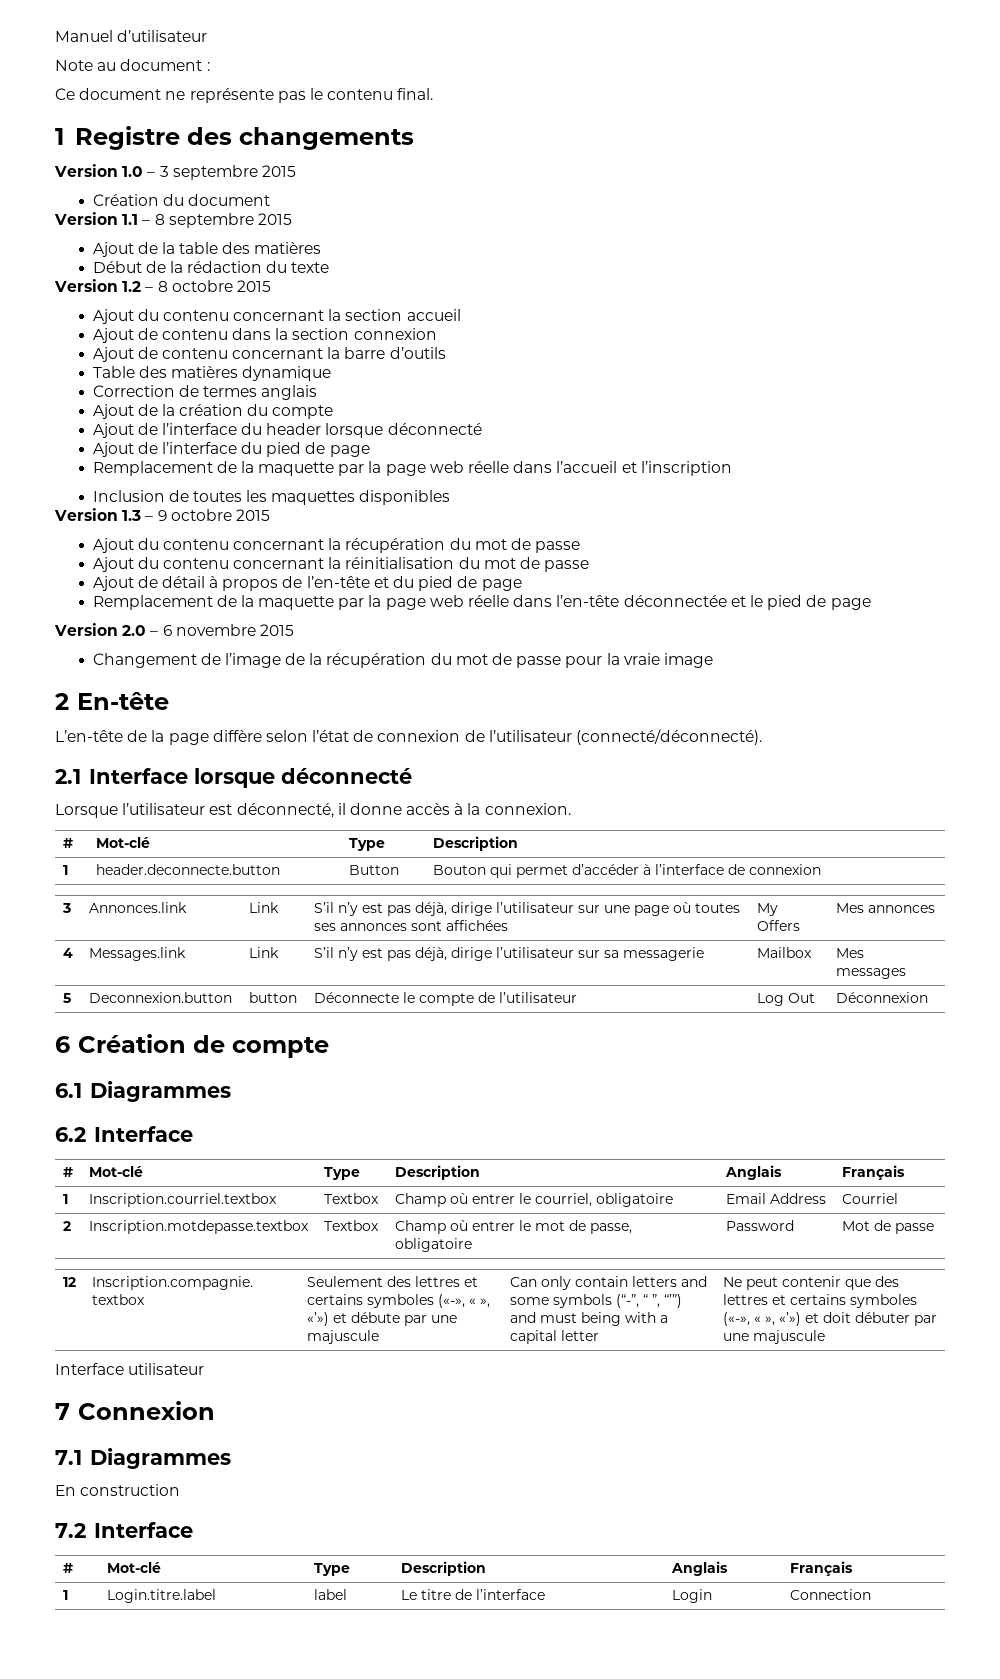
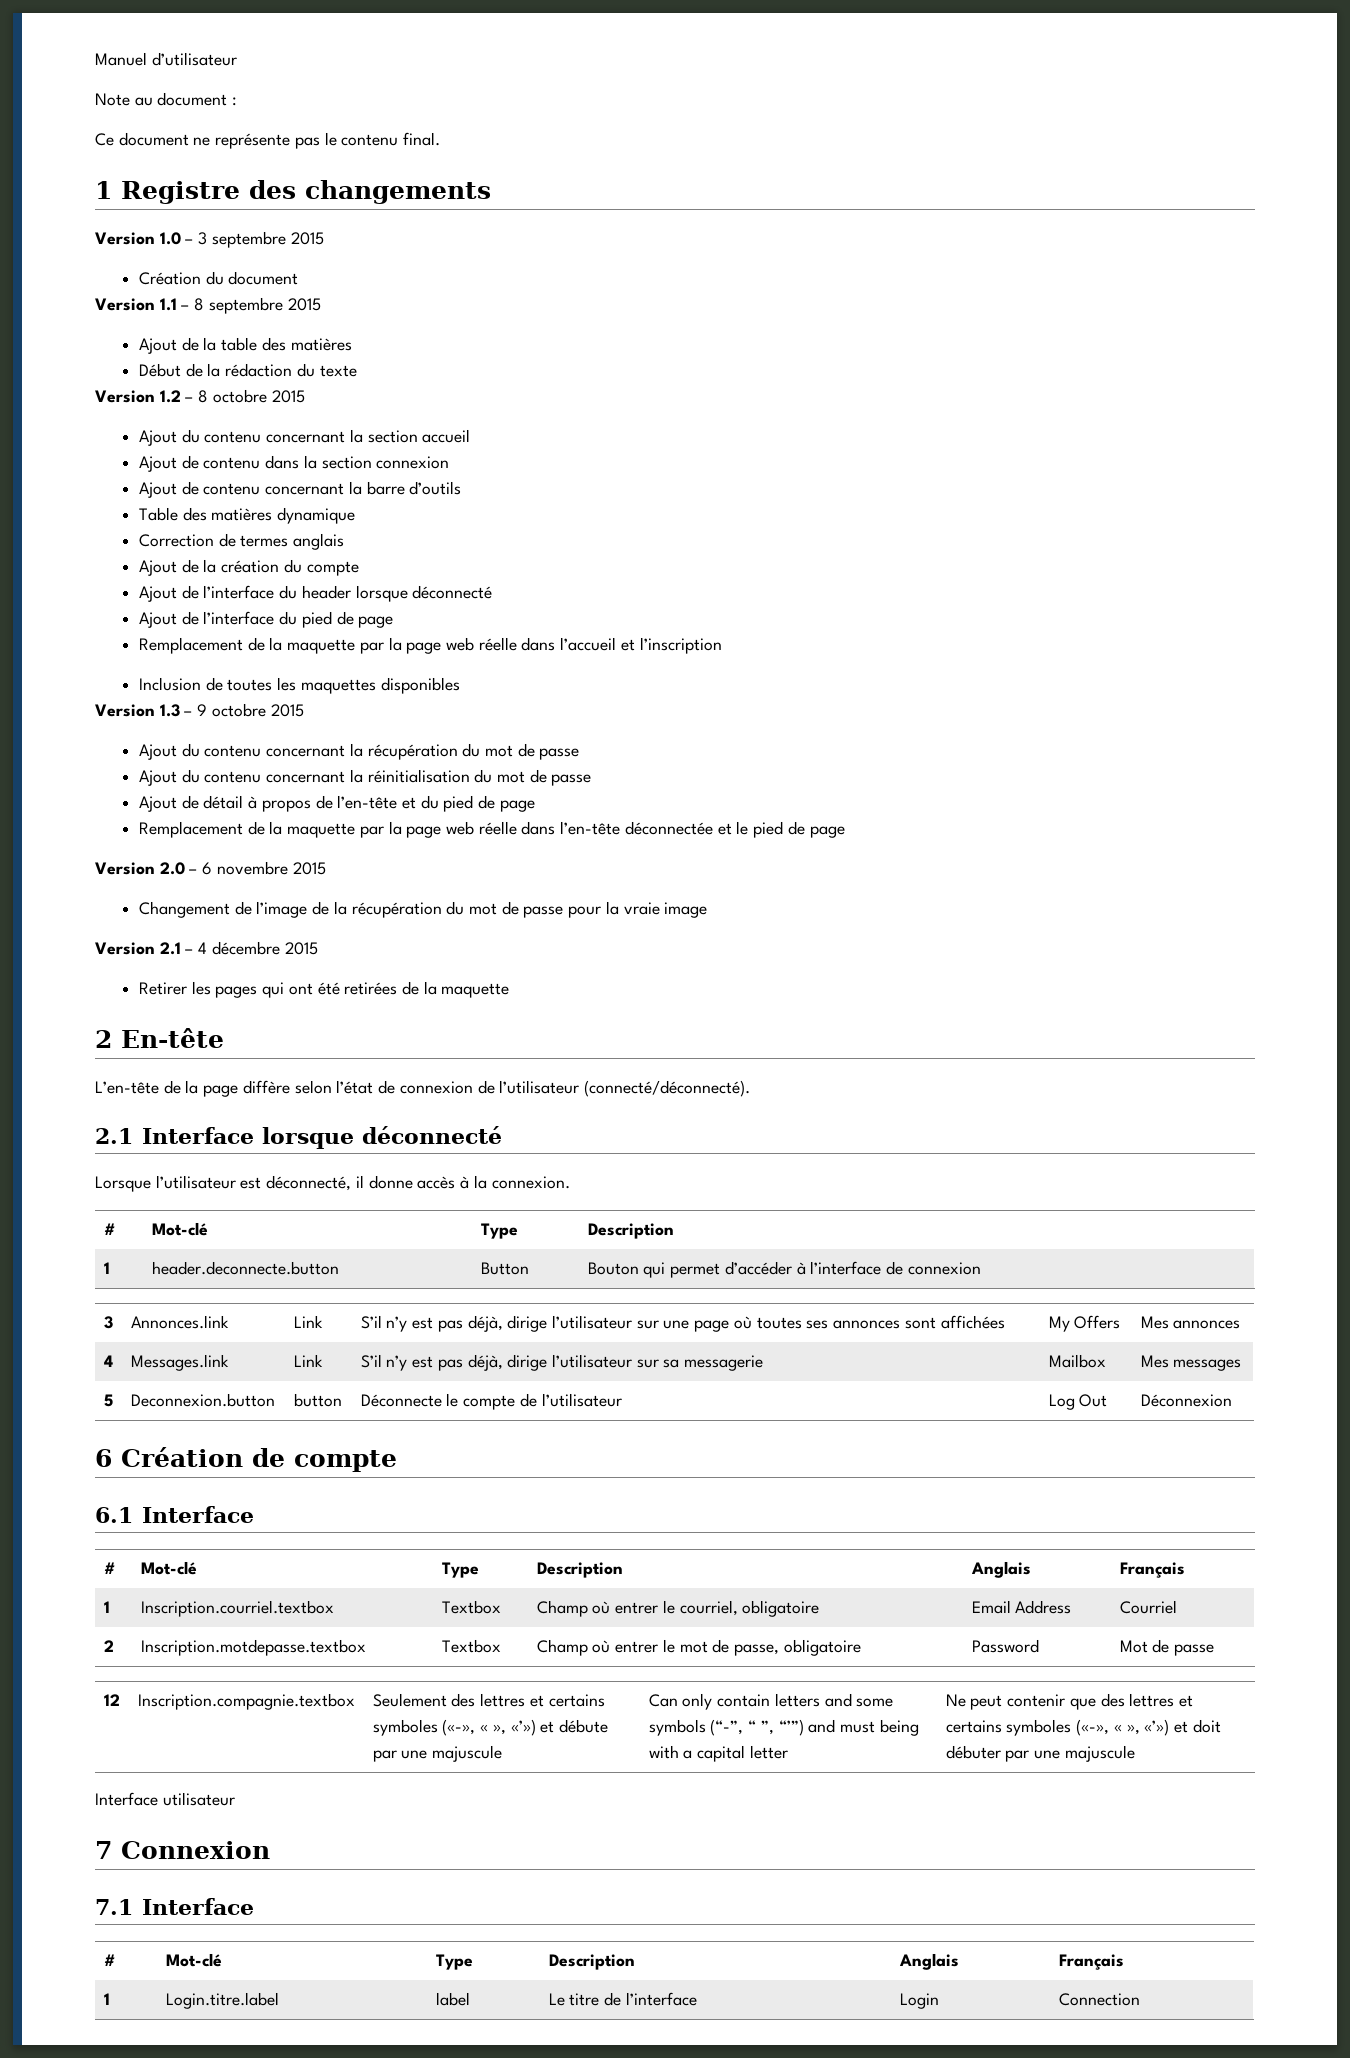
(713, 660) none -> [95,941,318,955] [138,981,510,998] // Version 2.1 – 4 décembre 2015 // Retirer les pages qui ont été retirées de la maquette
[89,1081,231,1102] [55,1127,86,1142] Diagrammes // 6.2 -> (133, 1515) none
[89,1448,231,1469] [55,1484,181,1496] [55,1523,86,1538] Diagrammes // En construction // 7.2 -> (133, 1907) none

